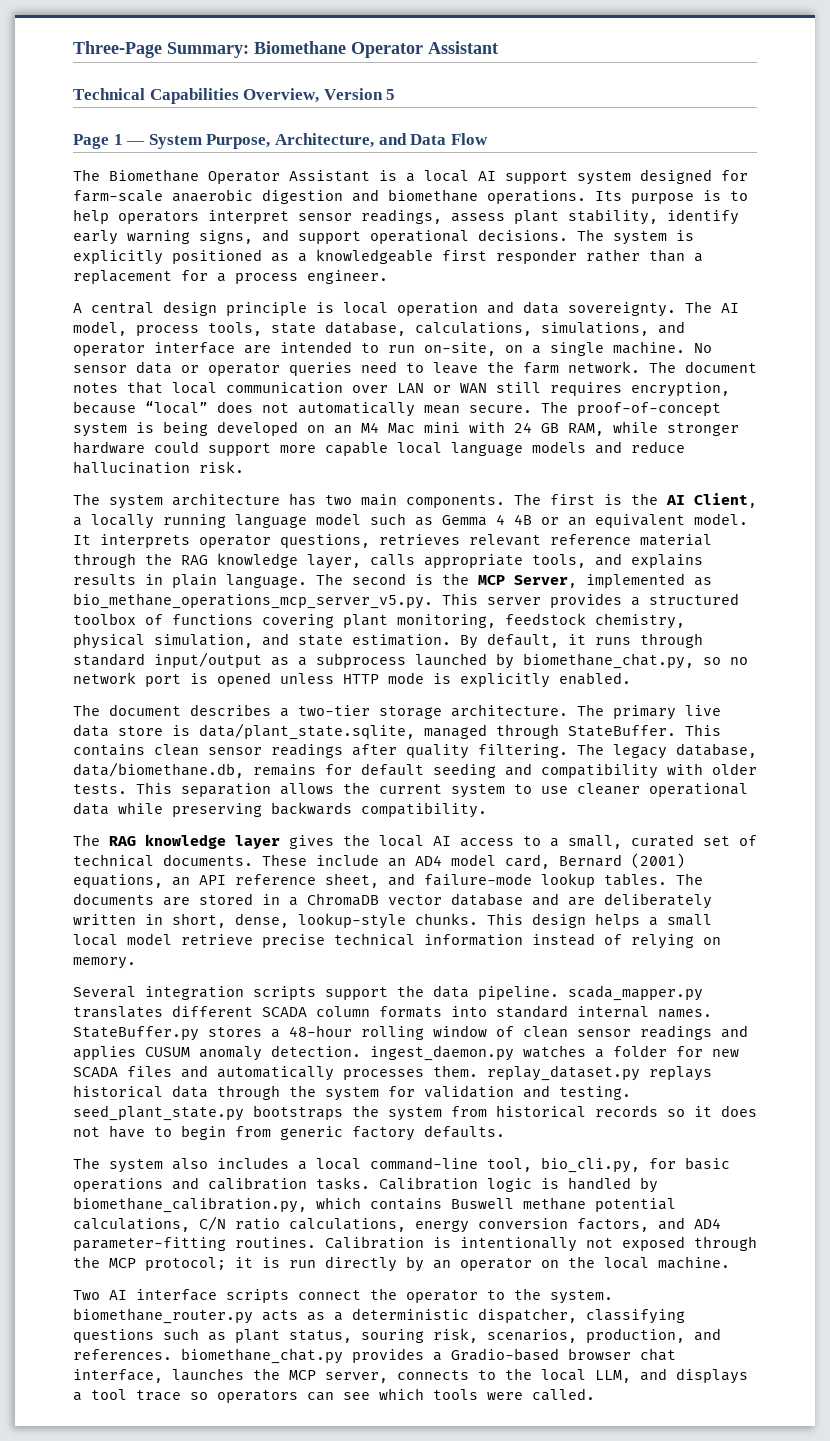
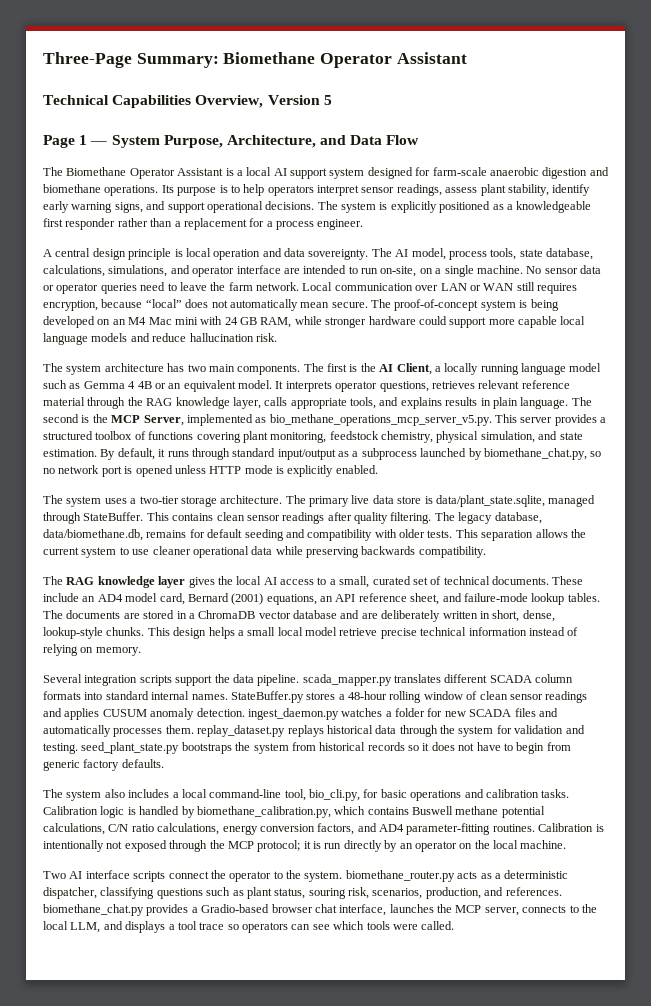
[649,361,757,373] [73,381,217,394] The document notes that local -> [302,282,333,291] Local
[109,704,271,716] document describes -> [66,496,127,507] system uses

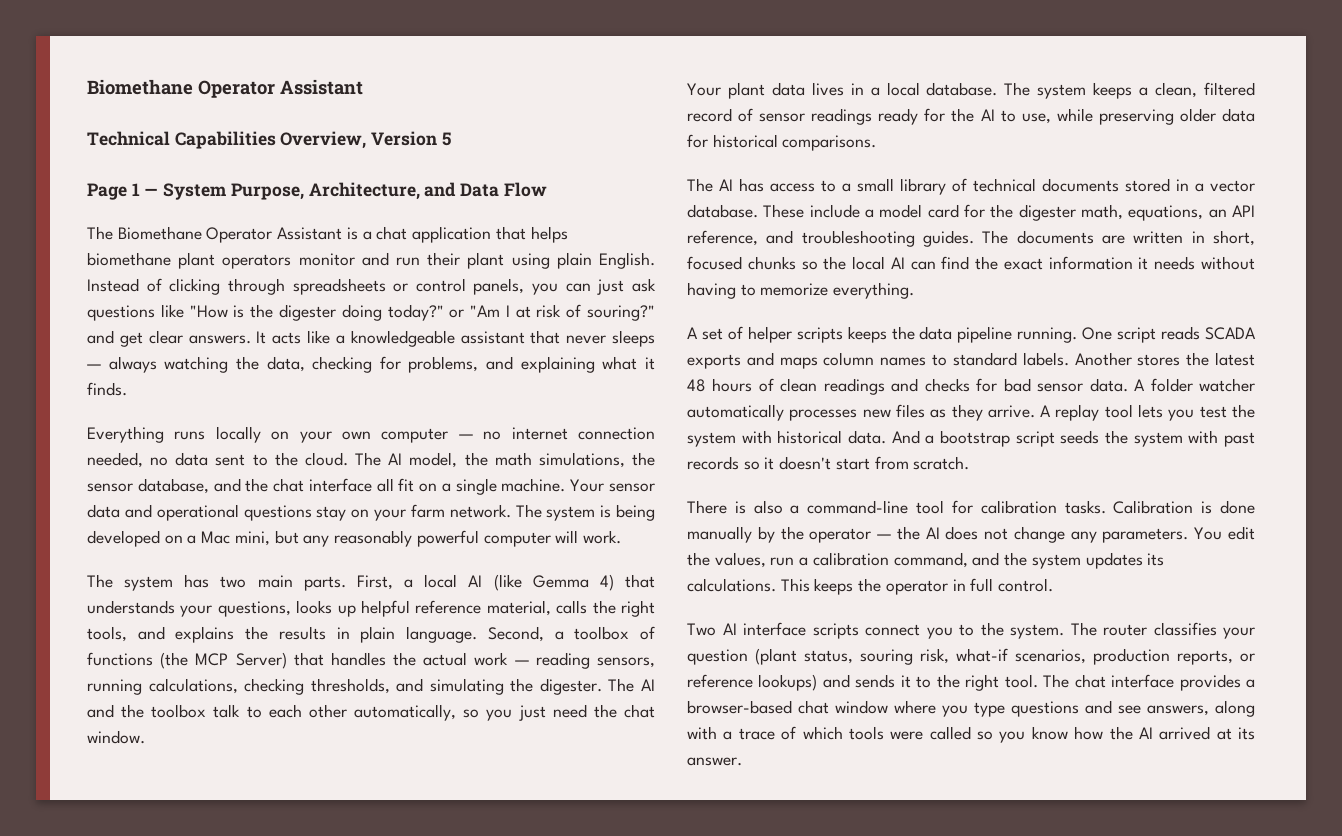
[43,52,219,68] Three-Page Summary: -> (87, 87) none
[246,167,609,179] [43,184,591,196] [43,201,592,213] [43,218,364,230] [43,248,593,260] [43,265,417,277] local AI support system designed for farm-scale anaerobic digestion and biomethane operations. Its purpose is to help operators interpret sensor readings, assess plant stability, identify early warning signs, and support operational decisions. The system is explicitly positioned as a knowledgeable first responder rather than a replacement for a process engineer. // A central design principle is local operation and data sovereignty. The AI model, process tools, state database, calculations, simulations, and operator interface are intended to run on-site, -> [376,226,568,243] [87,252,655,269] [87,278,656,295] [87,304,655,321] [87,330,655,347] [87,356,655,373] [87,382,127,396] [87,426,655,443] [87,452,655,468] [87,478,415,494] chat application that helps biomethane plant operators monitor and run their plant using plain English. Instead of clicking through spreadsheets or control panels, you can just ask questions like "How is the digester doing today?" or "Am I at risk of souring?" and get clear answers. It acts like a knowledgeable assistant that never sleeps — always watching the data, checking for problems, and explaining what it finds. // Everything runs locally on your own computer — no internet connection needed, no data sent to the cloud. The AI model, the math simulations, the sensor database, and the chat interface all fit
[526,266,542,274] No -> [570,479,605,492] Your
[43,282,577,294] [43,299,479,311] or operator queries need to leave the farm network. Local communication over LAN or WAN still requires encryption, because “local” does not automatically mean secure. The proof-of-concept -> [124,504,542,521] and operational questions stay on your farm network. The
[112,316,586,328] [43,333,277,345] [43,363,164,375] an M4 Mac mini with 24 GB RAM, while stronger hardware could support more capable local language models and reduce hallucination risk. // The system architecture -> [187,530,621,547] [87,574,174,591] a Mac mini, but any reasonably powerful computer will work. // The system
[237,363,602,375] [43,380,570,392] [43,397,347,409] components. The first is the AI Client, a locally running language model such as Gemma 4 4B or an equivalent model. It interprets operator questions, retrieves relevant reference material through the RAG knowledge layer, calls appropriate -> [303,574,655,591] [87,600,655,617] parts. First, a local AI (like Gemma 4) that understands your questions, looks up helpful reference material, calls the right
(442, 403) none -> [245,626,269,640] the
[571,397,592,406] [43,414,607,426] [43,431,583,443] [43,448,602,460] [43,465,378,477] [43,495,596,507] [43,512,542,524] [43,529,586,541] [43,546,486,558] [43,576,584,588] [43,593,600,605] [43,610,555,622] [43,627,579,639] [43,644,141,656] [43,674,574,686] [43,691,463,703] The second is the MCP Server, implemented as bio_methane_operations_mcp_server_v5.py. This server provides a structured toolbox of functions covering plant monitoring, feedstock chemistry, physical simulation, and state estimation. By default, it runs through standard input/output as a subprocess launched by biomethane_chat.py, so no network port is opened unless HTTP mode is explicitly enabled. // The system uses a two-tier storage architecture. The primary live data store is data/plant_state.sqlite, managed through StateBuffer. This contains clean sensor readings after quality filtering. The legacy database, data/biomethane.db, remains for default seeding and compatibility with older tests. This separation allows the current system to use cleaner operational data while preserving backwards compatibility. // The RAG knowledge layer gives the local AI access to a small, curated set of technical documents. These include an AD4 model card, Bernard (2001) equations, an API reference sheet, and failure-mode lookup tables. The documents are stored in a ChromaDB vector database and are deliberately written in short, dense, lookup-style chunks. This design helps a small local model retrieve precise technical information instead of relying on memory. // Several integration scripts support the data pipeline. scada_mapper.py translates different SCADA column formats into standard internal names. StateBuffer.py stores a 48-hour rolling window -> [487,626,656,642] [87,652,655,669] [87,678,655,695] [87,704,655,721] [87,730,145,744] [687,82,1255,99] [687,108,1256,125] [687,134,877,151] [687,178,1255,195] [687,204,1255,221] [687,230,1255,247] [687,256,1255,270] [687,282,915,299] [687,326,1256,343] [687,352,1255,369] [687,378,753,392] Second, a toolbox of functions (the MCP Server) that handles the actual work — reading sensors, running calculations, checking thresholds, and simulating the digester. The AI and the toolbox talk to each other automatically, so you just need the chat window. // Your plant data lives in a local database. The system keeps a clean, filtered record of sensor readings ready for the AI to use, while preserving older data for historical comparisons. // The AI has access to a small library of technical documents stored in a vector database. These include a model card for the digester math, equations, an API reference, and troubleshooting guides. The documents are written in short, focused chunks so the local AI can find the exact information it needs without having to memorize everything. // A set of helper scripts keeps the data pipeline running. One script reads SCADA exports and maps column names to standard labels. Another stores the latest 48 hours
[509,694,543,700] sensor -> (818, 385) none
[64,708,558,720] [43,725,585,737] [43,742,571,754] [43,759,164,771] [43,789,570,801] [43,806,545,818] [43,823,604,835] [43,840,567,852] applies CUSUM anomaly detection. ingest_daemon.py watches a folder for new SCADA files and automatically processes them. replay_dataset.py replays historical data through the system for validation and testing. seed_plant_state.py bootstraps the system from historical records so it does not have to begin from generic factory defaults. // The system also includes a local command-line tool, bio_cli.py, for basic operations and calibration tasks. Calibration logic is handled by biomethane_calibration.py, which contains Buswell methane potential calculations, C/N ratio calculations, energy conversion factors, and AD4 parameter-fitting routines. Calibration is intentionally not exposed through the MCP protocol; it is run directly by an operator on the local machine. -> [924,378,1255,392] [687,404,1255,421] [687,430,1255,447] [687,456,970,470] [687,500,1255,514] [687,526,1255,543] [687,552,1165,569] [687,578,1054,595] checks for bad sensor data. A folder watcher automatically processes new files as they arrive. A replay tool lets you test the system with historical data. And a bootstrap script seeds the system with past records so it doesn't start from scratch. // There is also a command-line tool for calibration tasks. Calibration is done manually by the operator — the AI does not change any parameters. You edit the values, run a calibration command, and the system updates its calculations. This keeps the operator in full control.
[210,870,272,882] the operator -> [926,627,953,639] you
[345,870,569,882] [43,887,562,899] [43,904,597,916] [43,921,455,933] biomethane_router.py acts as a deterministic dispatcher, classifying questions such as plant status, souring risk, scenarios, production, and references. biomethane_chat.py provides a Gradio-based browser chat interface, launches the MCP server, connects to the local LLM, and displays a tool trace so operators can see which tools were called. -> [1070,622,1255,639] [687,648,1255,665] [687,674,1255,691] [687,700,1255,717] [687,726,1255,743] [687,757,742,766] The router classifies your question (plant status, souring risk, what-if scenarios, production reports, or reference lookups) and sends it to the right tool. The chat interface provides a browser-based chat window where you type questions and see answers, along with a trace of which tools were called so you know how the AI arrived at its answer.

